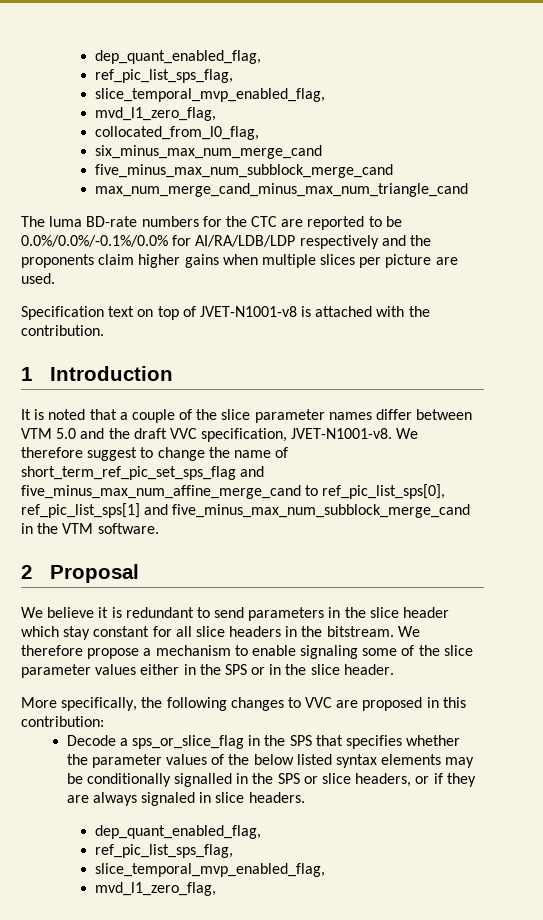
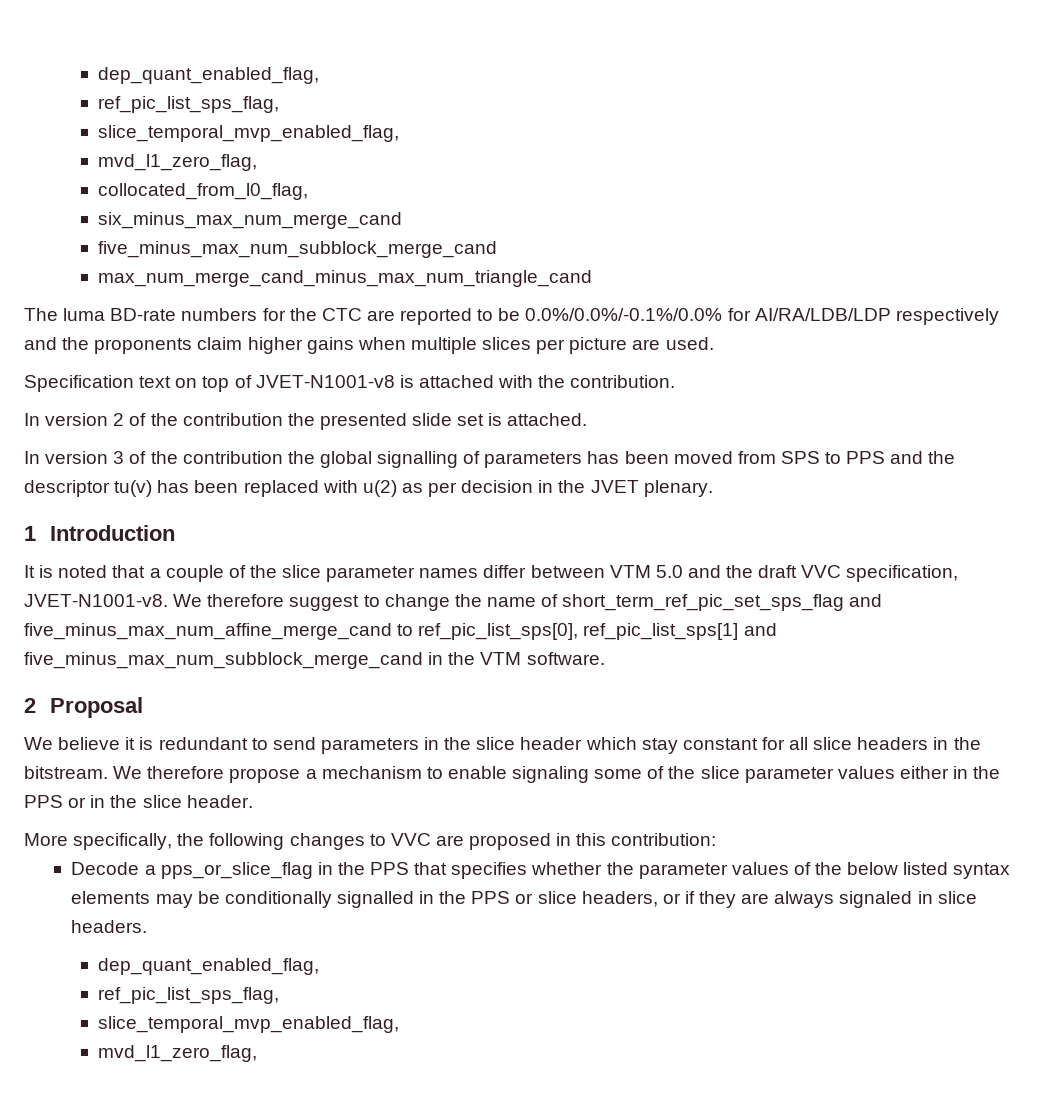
(104, 330) none -> [24,413,588,430] [24,451,956,468] [24,480,713,497] // In version 2 of the contribution the presented slide set is attached. // In version 3 of the contribution the global signalling of parameters has been moved from SPS to PPS and the descriptor tu(v) has been replaced with u(2) as per decision in the JVET plenary.
[224,664,247,675] SPS -> [24,795,63,808] PPS
[132,735,312,749] sps_or_slice_flag in the SPS -> [160,862,410,879] pps_or_slice_flag in the PPS
[277,773,300,784] SPS -> [471,891,511,904] PPS

